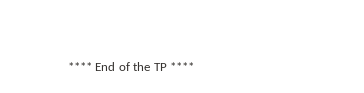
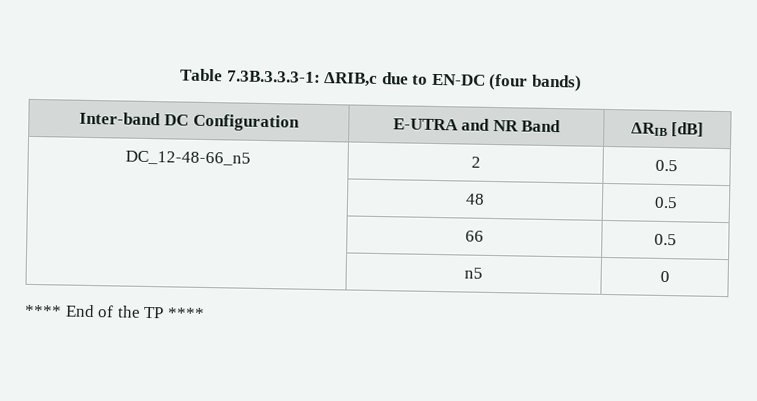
(68, 66) none -> [179,68,583,92] [79,111,300,132] [392,118,562,133] [630,122,705,137] [124,150,251,166] [470,156,481,168] [655,159,678,172] [465,193,485,205] [654,196,678,209] [465,230,484,242] [654,233,677,246] [464,267,483,279] [659,270,670,283] Table 7.3B.3.3.3-1: ΔRIB,c due to EN-DC (four bands) // Inter-band DC Configuration | E-UTRA and NR Band | ΔRIB [dB] // DC_12-48-66_n5 | 2 | 0.5 // | 48 | 0.5 // | 66 | 0.5 // | n5 | 0 //

